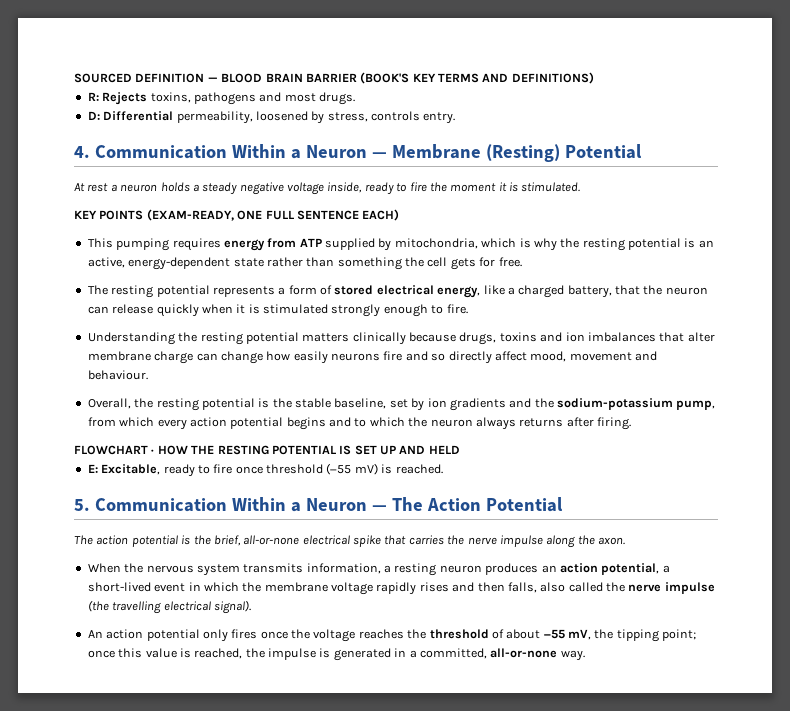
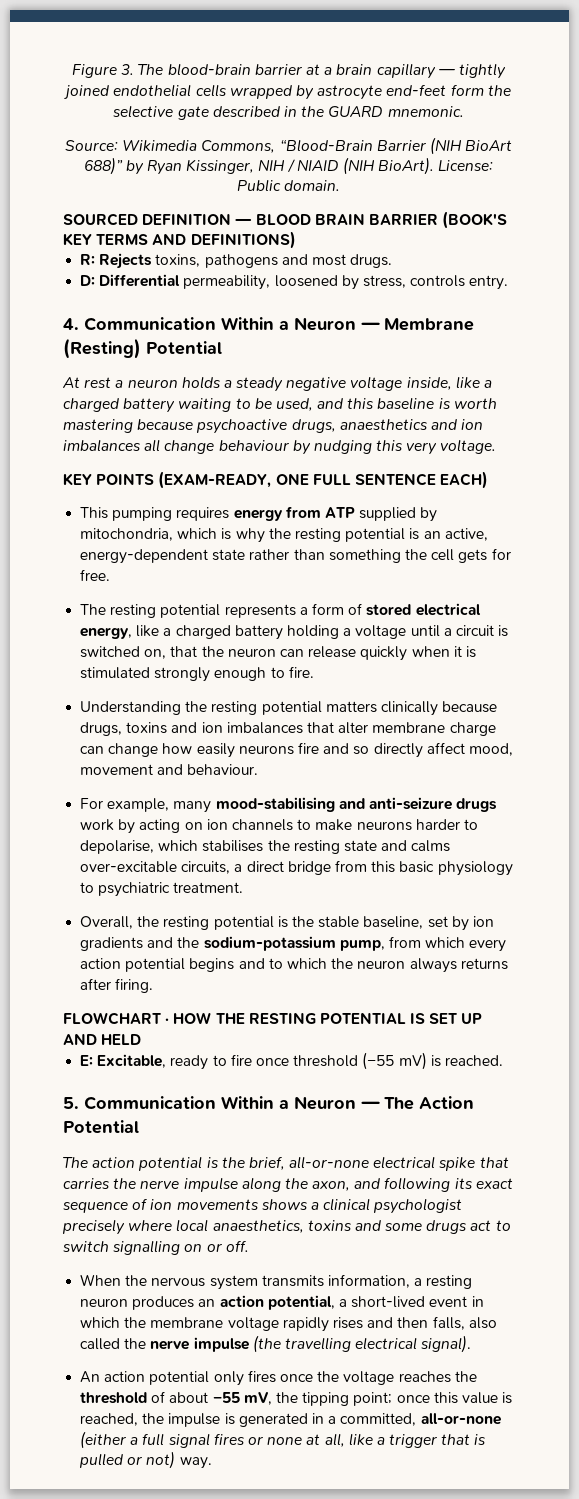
(74, 78) none -> [72,63,506,79] [64,84,511,100] [113,105,464,120] [64,137,513,155] [83,157,494,175] [236,179,341,192] Figure 3. The blood-brain barrier at a brain capillary — tightly joined endothelial cells wrapped by astrocyte end-feet form the selective gate described in the GUARD mnemonic. // Source: Wikimedia Commons, “Blood-Brain Barrier (NIH BioArt 688)” by Ryan Kissinger, NIH / NIAID (NIH BioArt). License: Public domain. //
[364,182,581,195] ready to fire the moment it is stimulated. -> [455,376,493,389] [63,397,497,413] [63,419,484,434] [63,439,497,455] like a charged battery waiting to be used, and this baseline is worth mastering because psychoactive drugs, anaesthetics and ion imbalances all change behaviour by nudging this very voltage.
[567,285,612,298] battery, -> [234,625,509,640] [80,646,167,659] battery holding a voltage until a circuit is switched on,
(148, 375) none -> [80,797,498,813] [80,819,478,834] [80,840,451,854] [80,860,513,876] [80,882,244,897] // For example, many mood-stabilising and anti-seizure drugs work by acting on ion channels to make neurons harder to depolarise, which stabilises the resting state and calms over-excitable circuits, a direct bridge from this basic physiology to psychiatric treatment.
[598,537,625,545] axon. -> [312,1177,513,1192] [63,1198,463,1214] [62,1219,511,1235] [63,1240,249,1255] axon, and following its exact sequence of ion movements shows a clinical psychologist precisely where local anaesthetics, toxins and some drugs act to switch signalling on or off.
(558, 653) none -> [80,1431,487,1449] [79,1451,176,1469] (either a full signal fires or none at all, like a trigger that is pulled or not)

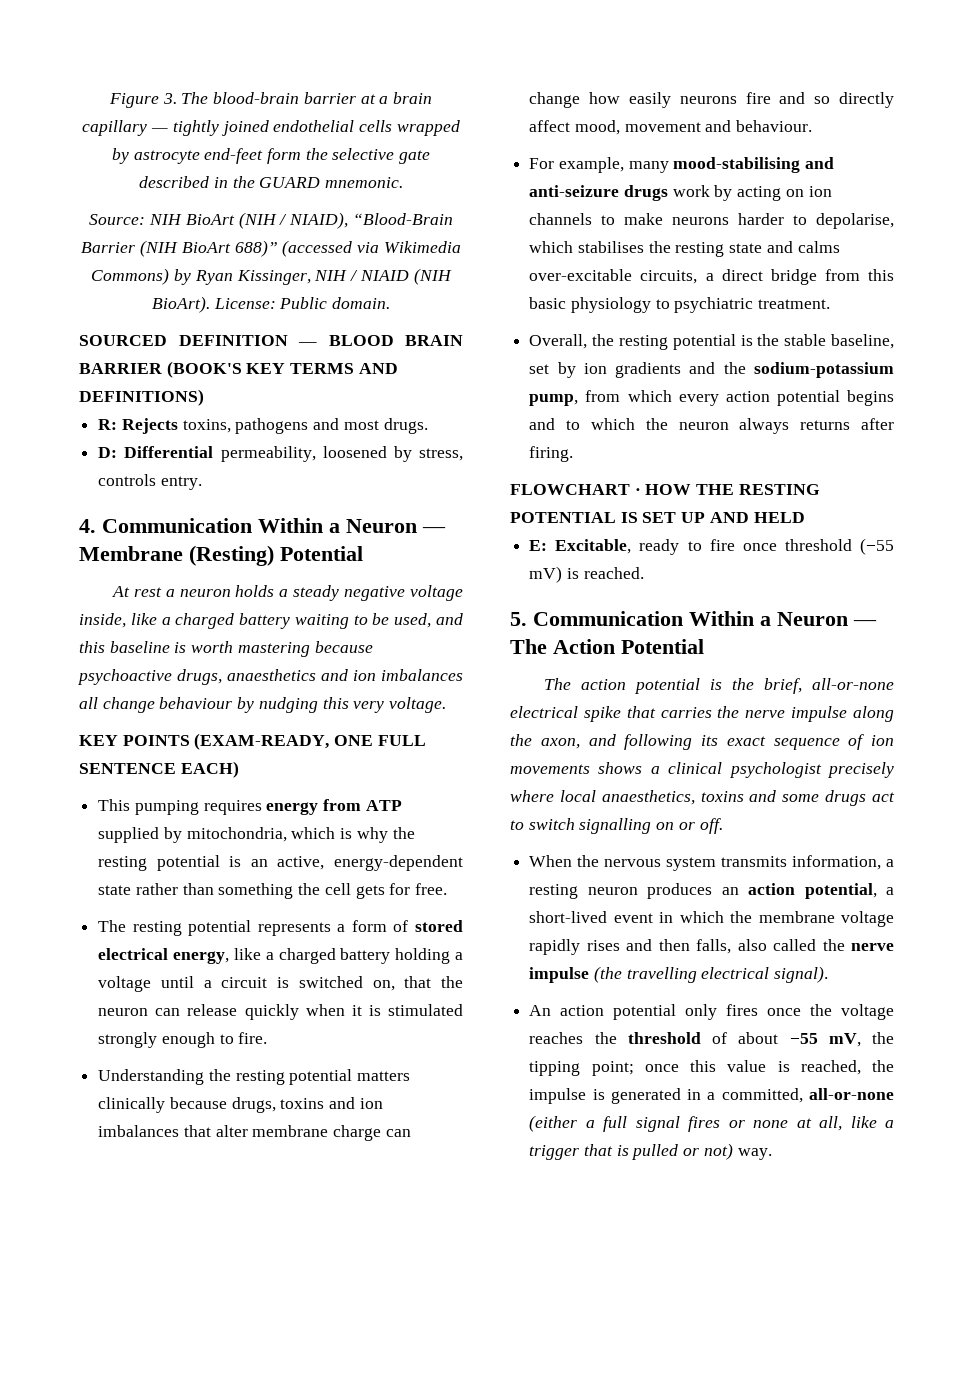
[122,140,276,153] Wikimedia Commons, -> [149,212,348,229] NIH BioArt (NIH / NIAID),
(123, 166) none -> [282,240,461,257] [91,268,170,285] (accessed via Wikimedia Commons)

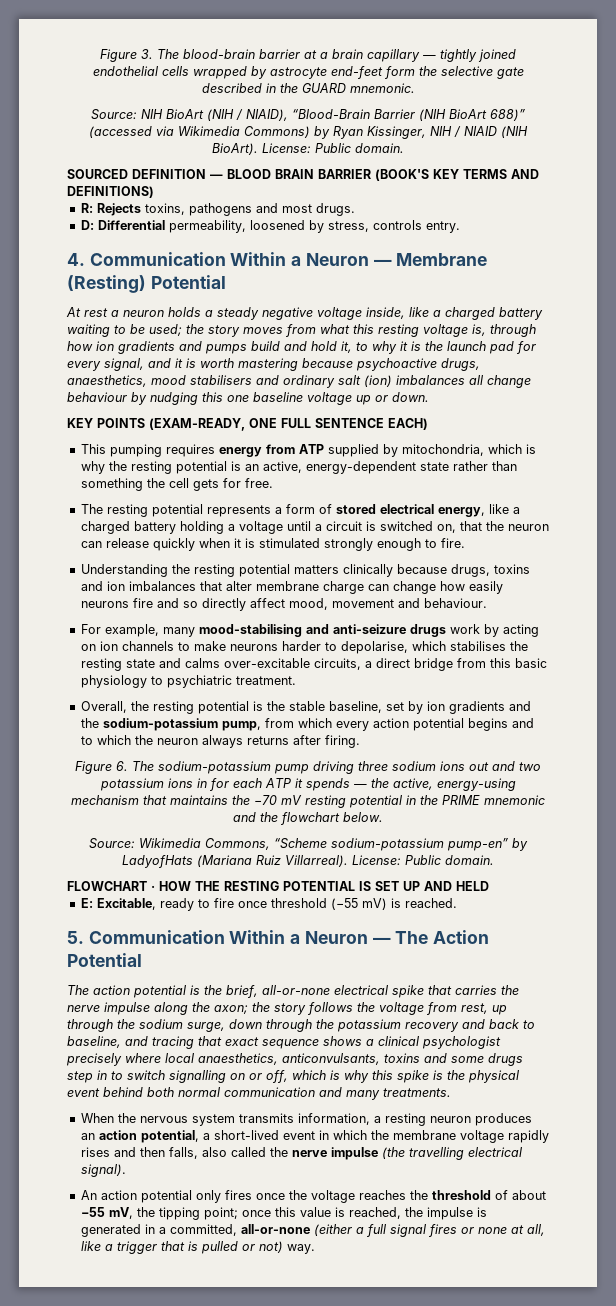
[394,613,463,628] [79,641,170,653] used, and this baseline -> [149,324,536,337] [67,341,536,354] [67,358,183,371] used; the story moves from what this resting voltage is, through how ion gradients and pumps build and hold it, to why it is the launch pad for every signal, and it
[227,669,376,681] anaesthetics and ion -> [67,375,392,388] anaesthetics, mood stabilisers and ordinary salt (ion)
[353,697,447,713] very voltage. -> [227,392,429,405] one baseline voltage up or down.
(574, 454) none -> [75,761,541,774] [99,778,516,791] [71,795,545,808] [233,812,383,825] [89,838,528,851] [122,855,494,868] // Figure 6. The sodium-potassium pump driving three sodium ions out and two potassium ions in for each ATP it spends — the active, energy-using mechanism that maintains the −70 mV resting potential in the PRIME mnemonic and the flowchart below. // Source: Wikimedia Commons, “Scheme sodium-potassium pump-en” by LadyofHats (Mariana Ruiz Villarreal). License: Public domain.
[540,734,894,750] [510,764,590,774] axon, and following its exact sequence of ion movements -> [214,1002,507,1015] [67,1019,535,1032] [67,1036,319,1049] axon; the story follows the voltage from rest, up through the sodium surge, down through the potassium recovery and back to baseline, and tracing that exact sequence
(695, 797) none -> [282,1053,380,1065] anticonvulsants,
[872,792,895,802] act -> [67,1070,107,1083] step in
[699,818,723,834] off. -> [266,1070,519,1083] [67,1087,451,1100] off, which is why this spike is the physical event behind both normal communication and many treatments.

